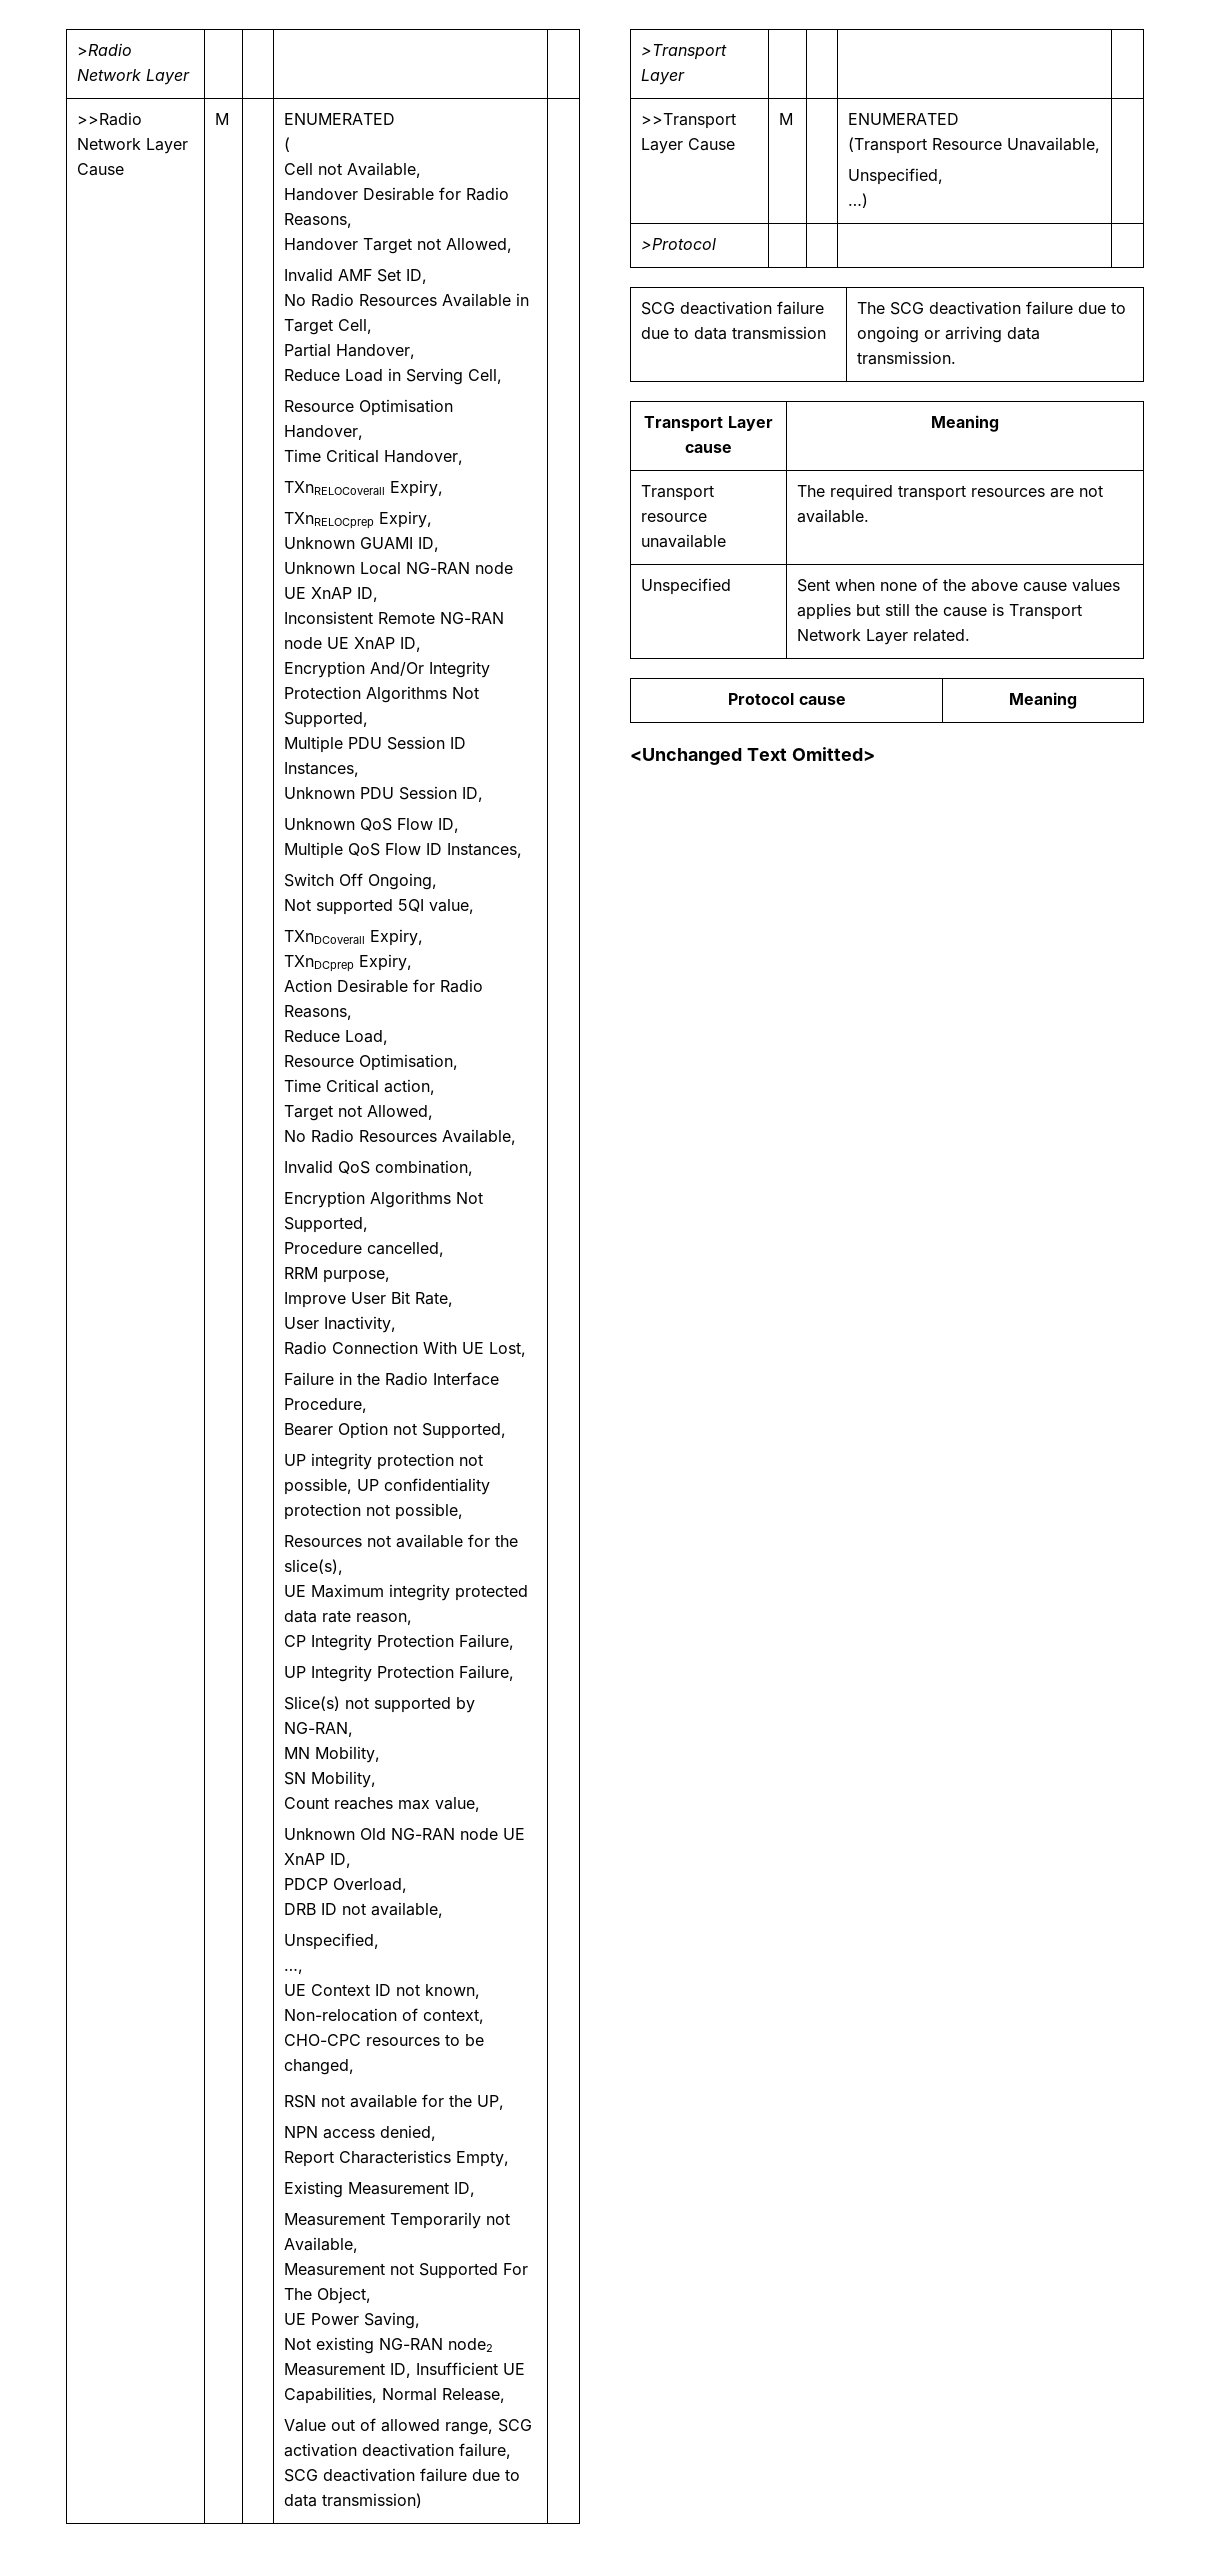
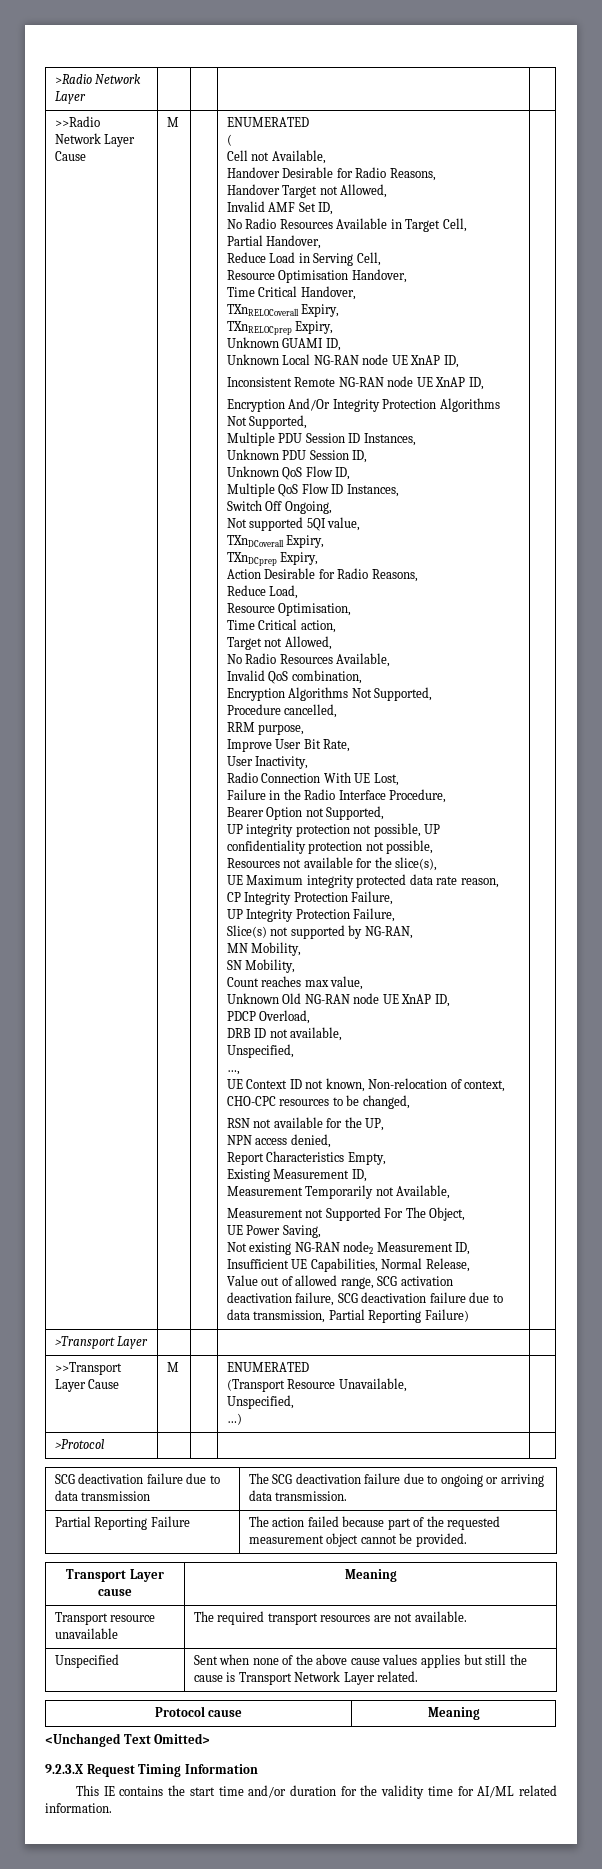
[322,2493,423,2508] transmission) -> [253,1309,469,1323] transmission, Partial Reporting Failure)
(957, 358) none -> [54,1516,190,1530] [248,1516,501,1530] [248,1533,467,1547] // Partial Reporting Failure | The action failed because part of the requested measurement object cannot be provided.
(875, 754) none -> [45,1764,258,1777] [75,1785,557,1799] [45,1803,112,1813] // 9.2.3.X Request Timing Information // This IE contains the start time and/or duration for the validity time for AI/ML related information.

